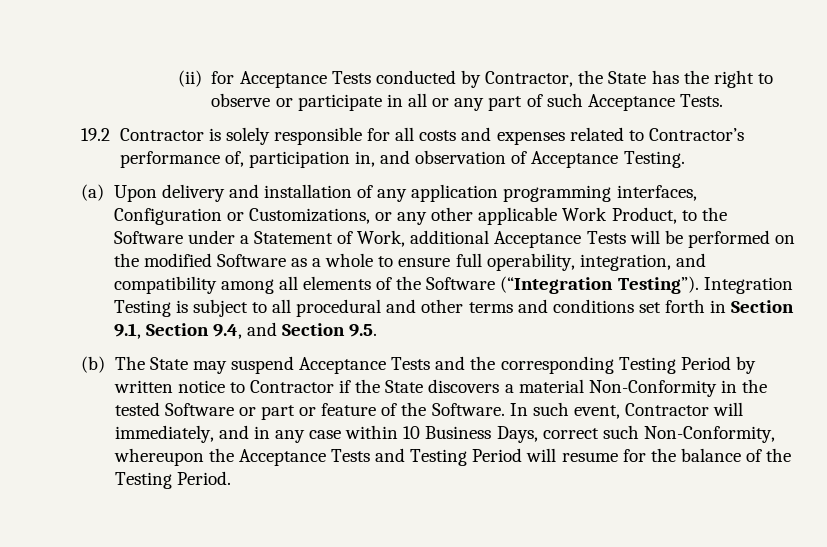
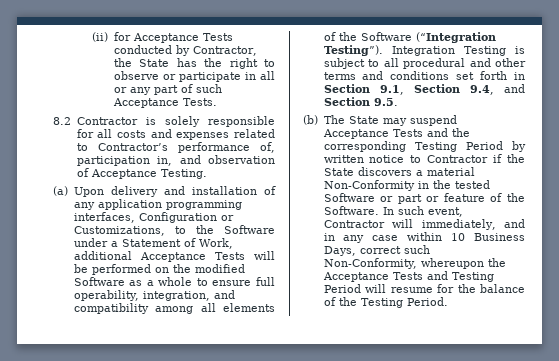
[81,128,110,141] 19.2 -> [53,117,71,125] 8.2
[374,207,677,225] or any other applicable Work Product, -> (165, 231) none

